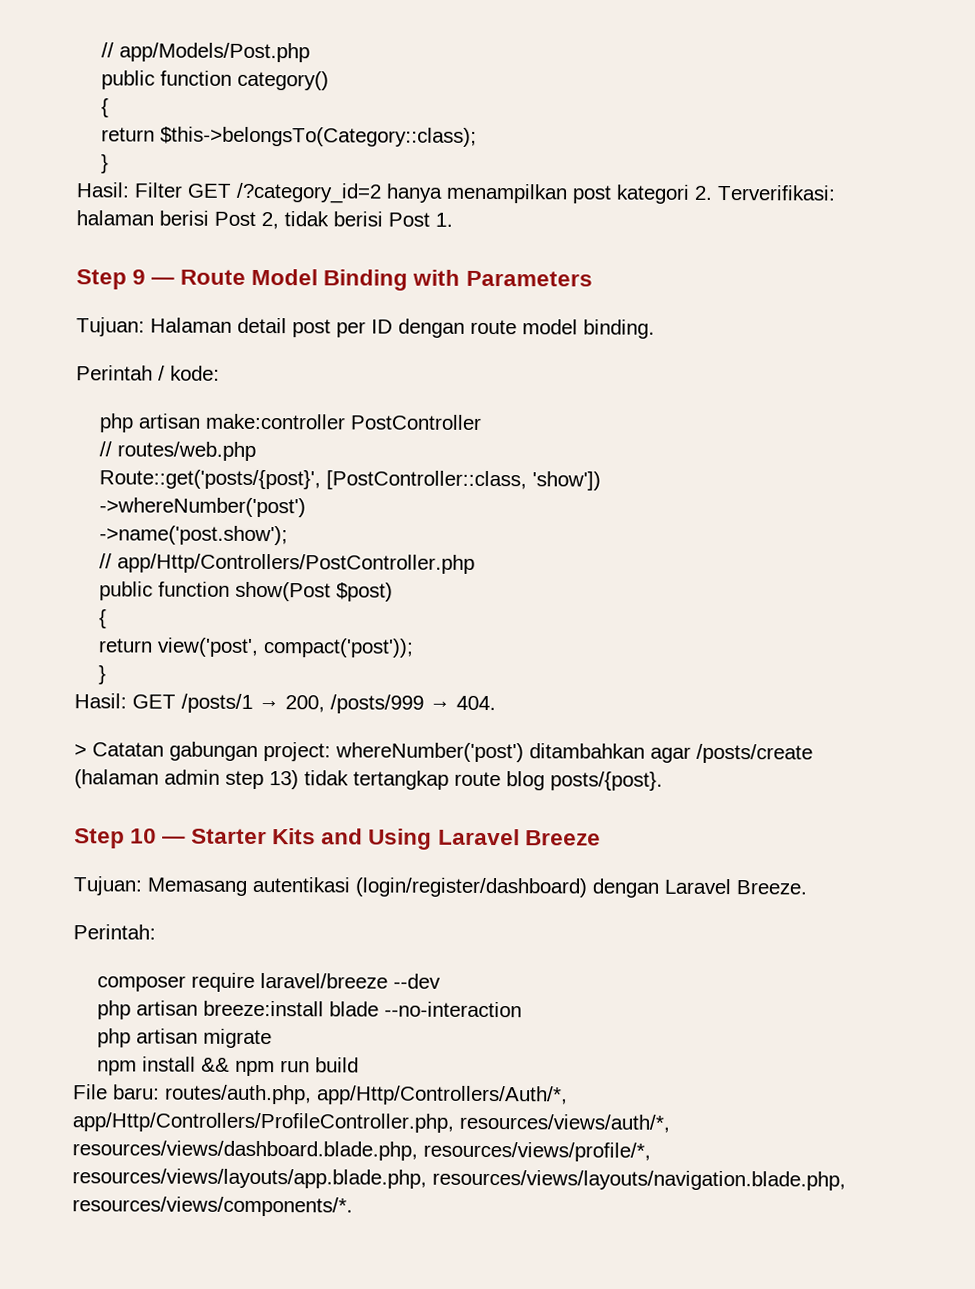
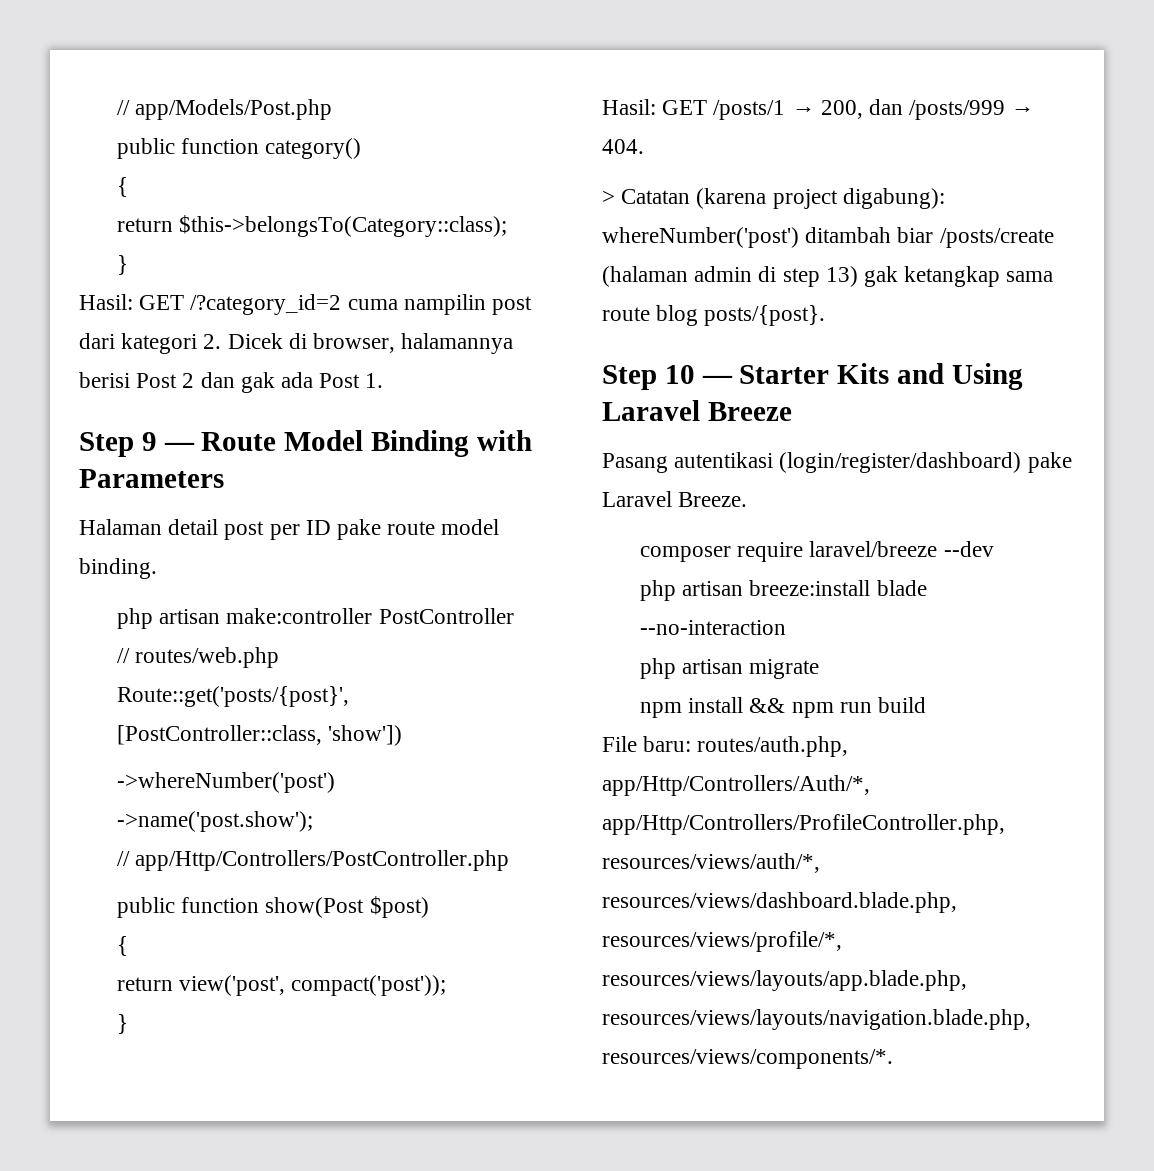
[134,182,183,198] Filter -> (133, 302) none
[386,183,836,204] [76,210,383,230] hanya menampilkan post kategori 2. Terverifikasi: halaman berisi Post 2, tidak berisi -> [347,294,533,315] [79,333,514,354] [79,372,314,393] cuma nampilin post dari kategori 2. Dicek di browser, halamannya berisi Post 2 dan gak ada
[76,317,145,337] Tujuan: -> (224, 478) none
[398,318,465,338] dengan -> [337,519,382,540] pake
[76,365,220,381] // Perintah / kode: -> (157, 568) none
(325, 704) none -> [869,99,904,115] dan
[169,741,691,763] gabungan project: whereNumber('post') ditambahkan agar -> [696,188,945,209] [602,227,934,248] (karena project digabung): whereNumber('post') ditambah biar
(220, 777) none -> [758,266,777,282] di
[304,770,449,790] tidak tertangkap -> [864,266,1054,287] gak ketangkap sama
[73,876,247,896] Tujuan: Memasang -> [602,453,668,473] Pasang
[592,878,659,898] dengan -> [1027,452,1072,473] pake
[73,924,156,940] // Perintah: -> (748, 499) none

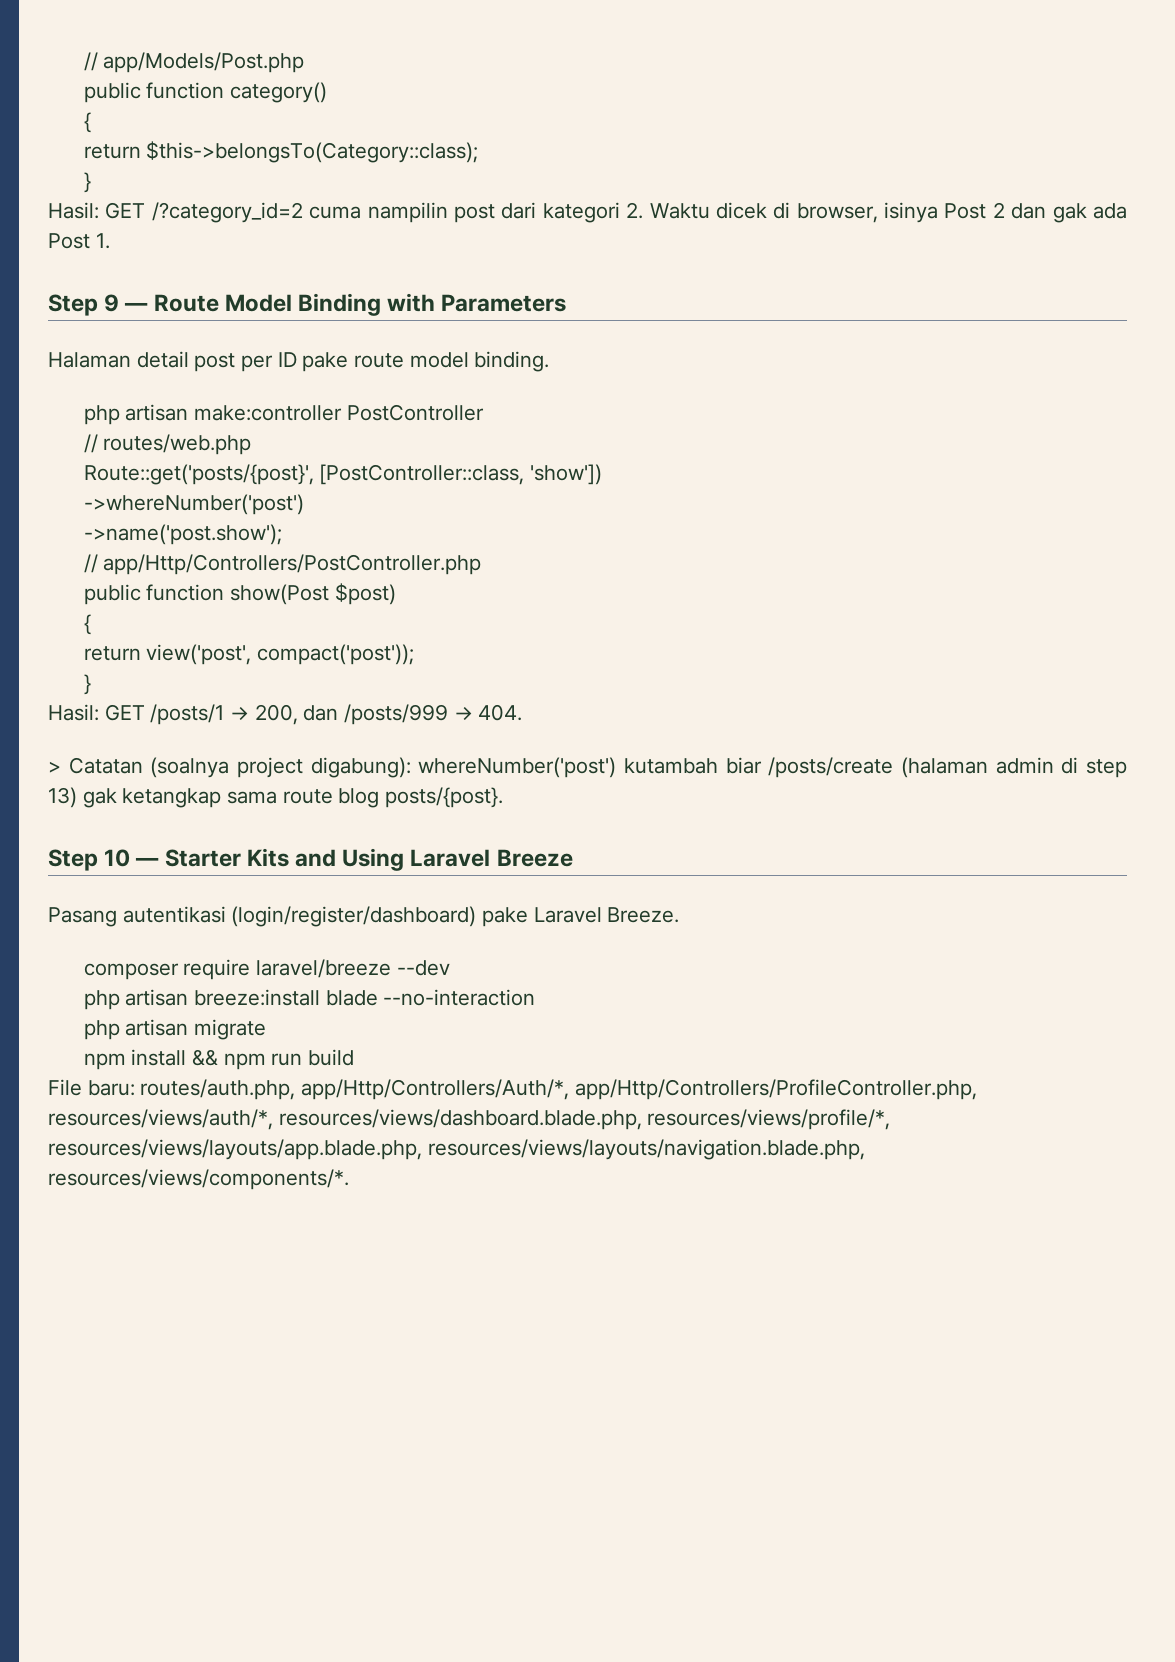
[227,333,514,354] [79,372,130,388] Dicek di browser, halamannya berisi -> [649,202,939,223] Waktu dicek di browser, isinya
[696,188,767,209] (karena -> [150,757,230,778] (soalnya
[805,227,892,243] ditambah -> [624,758,718,774] kutambah

